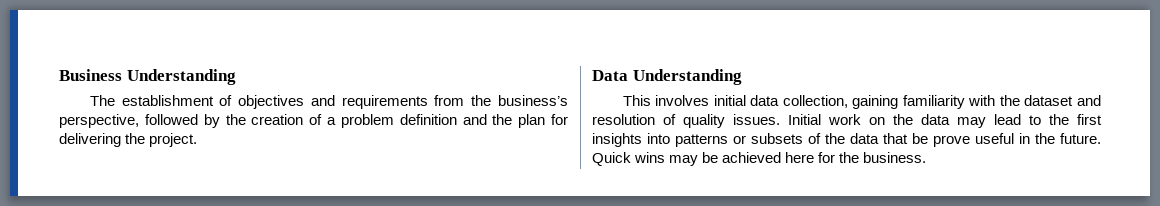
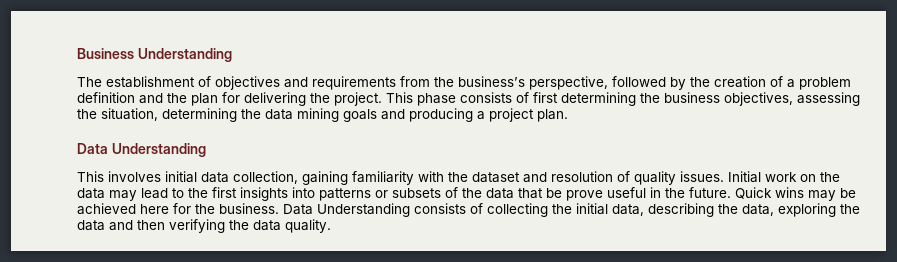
(198, 140) none -> [386,92,860,106] [77,108,568,122] This phase consists of first determining the business objectives, assessing the situation, determining the data mining goals and producing a project plan.
(927, 157) none -> [283,203,860,217] [77,219,331,233] Data Understanding consists of collecting the initial data, describing the data, exploring the data and then verifying the data quality.

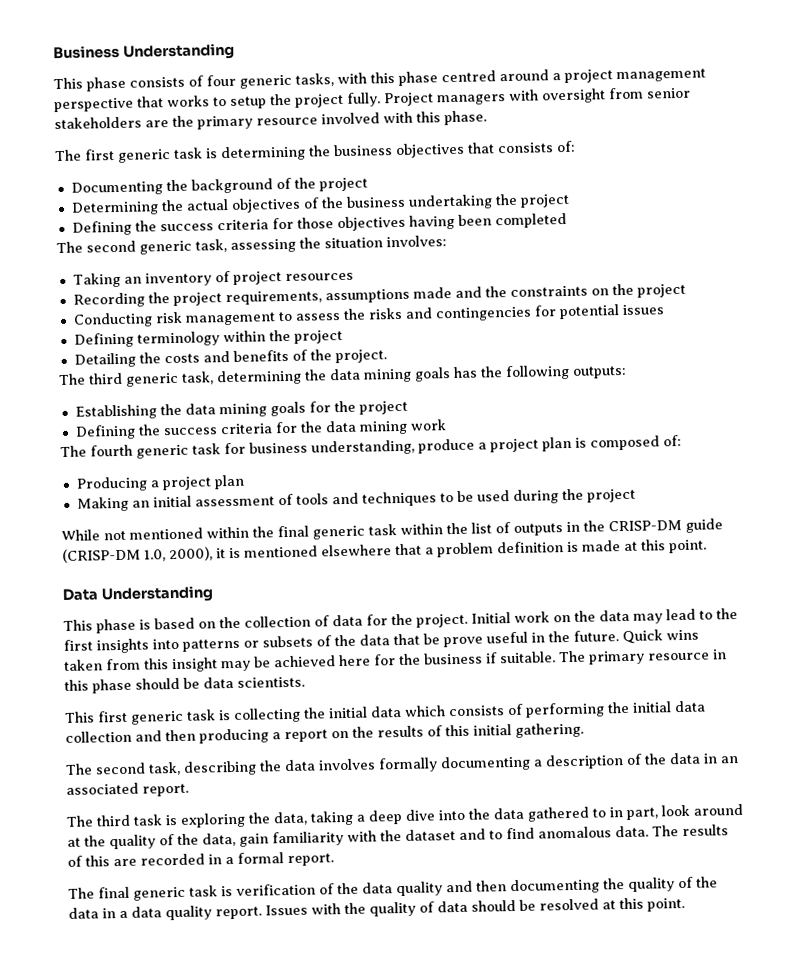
[77,76,851,90] [77,92,860,106] [77,108,158,121] The establishment of objectives and requirements from the business’s perspective, followed by the creation of a problem definition and the plan for delivering the project. This phase consists of first determining the business objectives, assessing the situation, -> [53,68,706,92] [54,87,691,113] [54,110,487,130] [54,140,576,163] [70,177,368,196] [70,193,570,216] [71,212,567,236] [56,235,447,255] [72,270,354,288] [72,283,686,308] [72,304,664,328] [73,329,343,348] [73,349,387,368] [58,371,214,387] This phase consists of four generic tasks, with this phase centred around a project management perspective that works to setup the project fully. Project managers with oversight from senior stakeholders are the primary resource involved with this phase. // The first generic task is determining the business objectives that consists of: // Documenting the background of the project // Determining the actual objectives of the business undertaking the project // Defining the success criteria for those objectives having been completed // The second generic task, assessing the situation involves: // Taking an inventory of project resources // Recording the project requirements, assumptions made and the constraints on the project // Conducting risk management to assess the risks and contingencies for potential issues // Defining terminology within the project // Detailing the costs and benefits of the project. // The third generic task,
[381,108,568,122] [77,143,206,157] [77,171,724,185] and producing a project plan. // Data Understanding // This involves initial data collection, gaining familiarity with the dataset and resolution of quality issues. -> [453,364,627,381] [74,400,408,420] [74,419,447,440] [60,434,682,459] [75,474,245,492] [76,488,636,512] [61,518,723,542] [62,539,707,564] [62,585,214,604] [63,613,468,634] has the following outputs: // Establishing the data mining goals for the project // Defining the success criteria for the data mining work // The fourth generic task for business understanding, produce a project plan is composed of: // Producing a project plan // Making an initial assessment of tools and techniques to be used during the project // While not mentioned within the final generic task within the list of outputs in the CRISP-DM guide (CRISP-DM 1.0, 2000), it is mentioned elsewhere that a problem definition is made at this point. // Data Understanding // This phase is based on the collection of data for the project.
(804, 192) none -> [64,657,218,673] taken from this insight
[219,203,860,217] [77,219,331,233] business. Data Understanding consists of collecting the initial data, describing the data, exploring the data and then verifying the data quality. -> [423,649,727,665] [64,676,305,694] [64,700,706,725] [65,722,584,744] [65,752,738,776] [66,782,189,797] [66,803,743,828] [67,824,729,850] [67,852,334,867] [68,876,718,901] [68,897,685,921] business if suitable. The primary resource in this phase should be data scientists. // This first generic task is collecting the initial data which consists of performing the initial data collection and then producing a report on the results of this initial gathering. // The second task, describing the data involves formally documenting a description of the data in an associated report. // The third task is exploring the data, taking a deep dive into the data gathered to in part, look around at the quality of the data, gain familiarity with the dataset and to find anomalous data. The results of this are recorded in a formal report. // The final generic task is verification of the data quality and then documenting the quality of the data in a data quality report. Issues with the quality of data should be resolved at this point.

